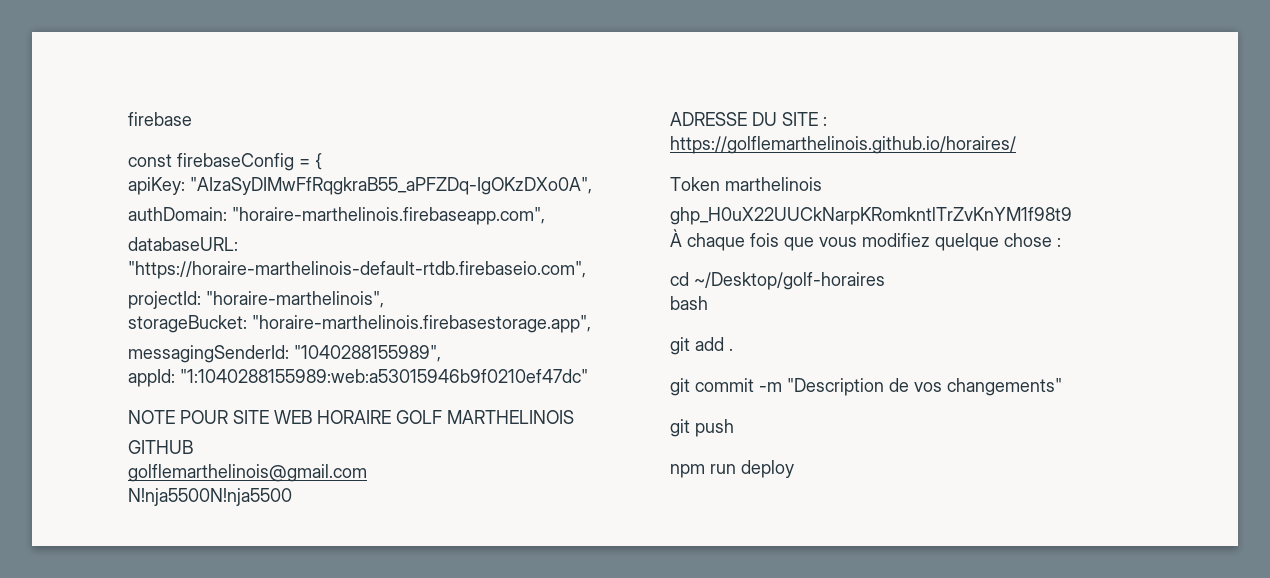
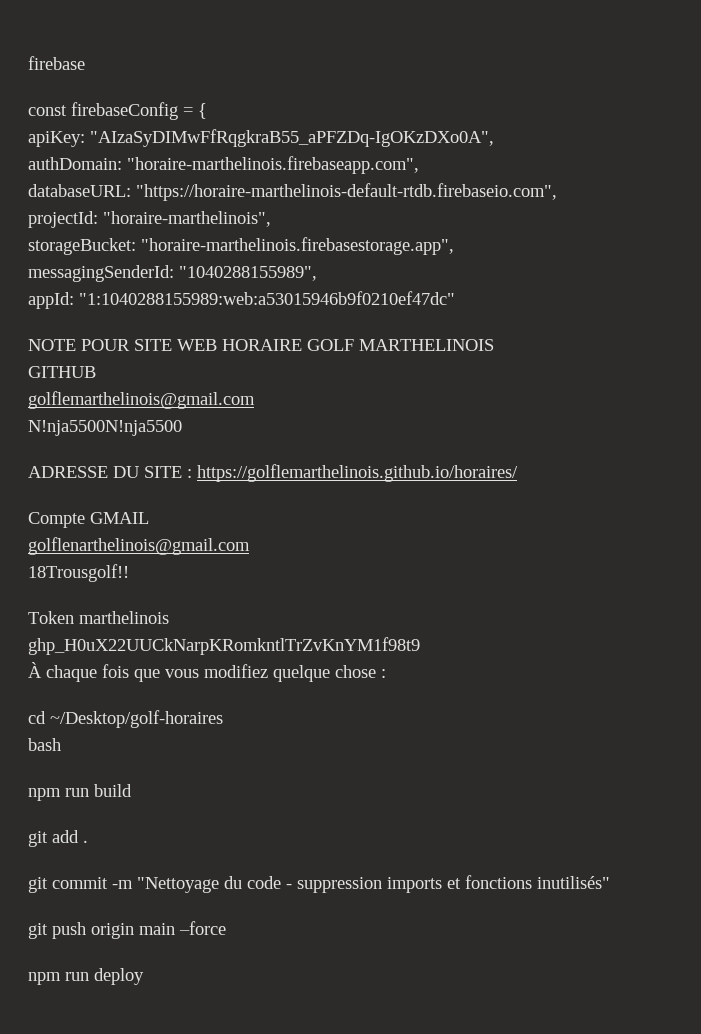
(1016, 145) none -> [28,512,149,528] [28,537,250,555] [28,564,129,582] // Compte GMAIL // golflenarthelinois@gmail.com // 18Trousgolf!!
(708, 303) none -> [28,784,132,801] // npm run build
[787,378,1062,396] "Description de vos changements" -> [137,875,610,893] "Nettoyage du code - suppression imports et fonctions inutilisés"
(734, 428) none -> [91,921,226,939] origin main –force

